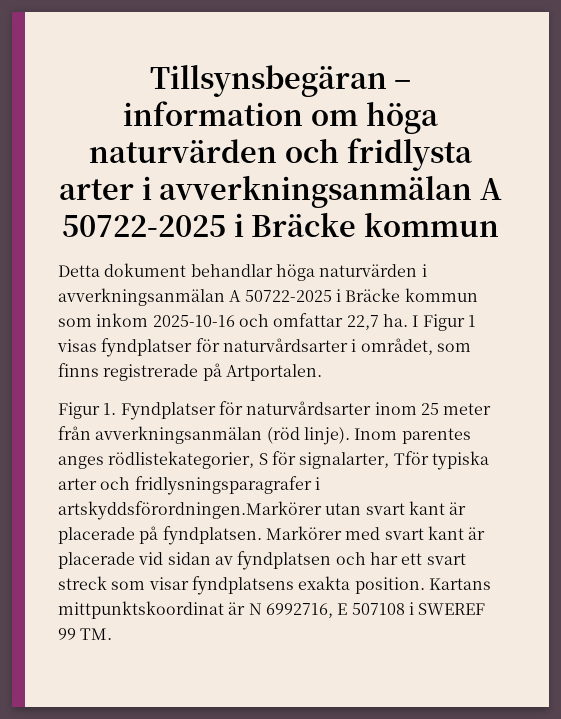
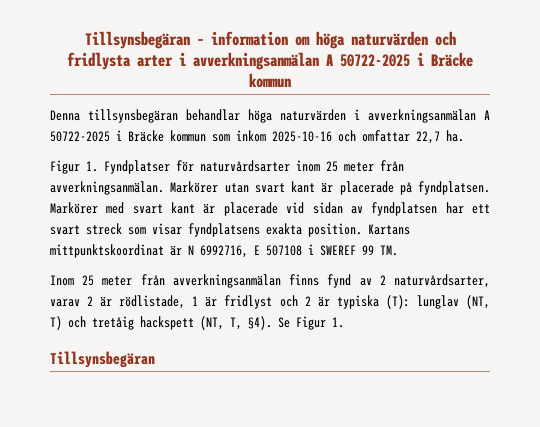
[58,263,187,277] Detta dokument -> [50,109,178,123] Denna tillsynsbegäran
[412,314,476,331] [57,338,471,357] [58,363,322,381] I Figur 1 visas fyndplatser för naturvårdsarter i området, som finns registrerade på Artportalen. -> (464, 136) none
[95,426,471,445] [58,451,489,470] [58,476,320,495] [58,501,322,520] avverkningsanmälan (röd linje). Inom parentes anges rödlistekategorier, S för signalarter, Tför typiska arter och fridlysningsparagrafer i artskyddsförordningen.Markörer -> [50,181,219,195] avverkningsanmälan. Markörer
[335,552,366,565] och -> (438, 209) none
(113, 634) none -> [50,274,490,288] [50,295,490,309] [50,316,344,330] [50,351,155,368] // Inom 25 meter från avverkningsanmälan finns fynd av 2 naturvårdsarter, varav 2 är rödlistade, 1 är fridlyst och 2 är typiska (T): lunglav (NT, T) och tretåig hackspett (NT, T, §4). Se Figur 1. // Tillsynsbegäran

